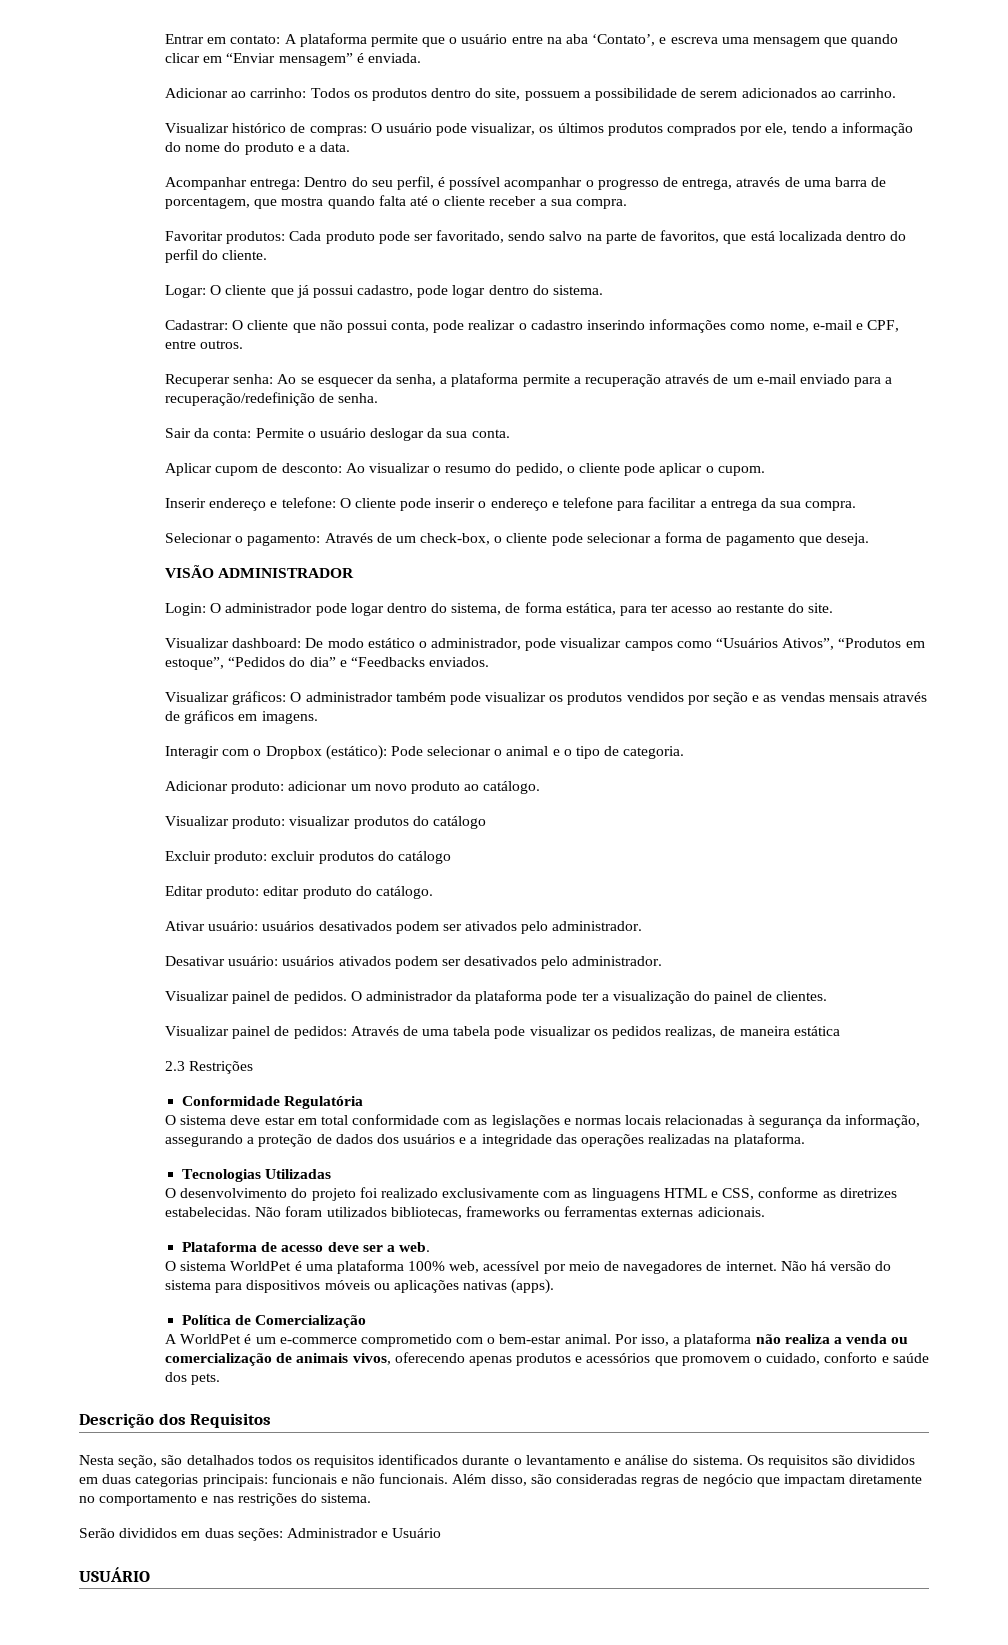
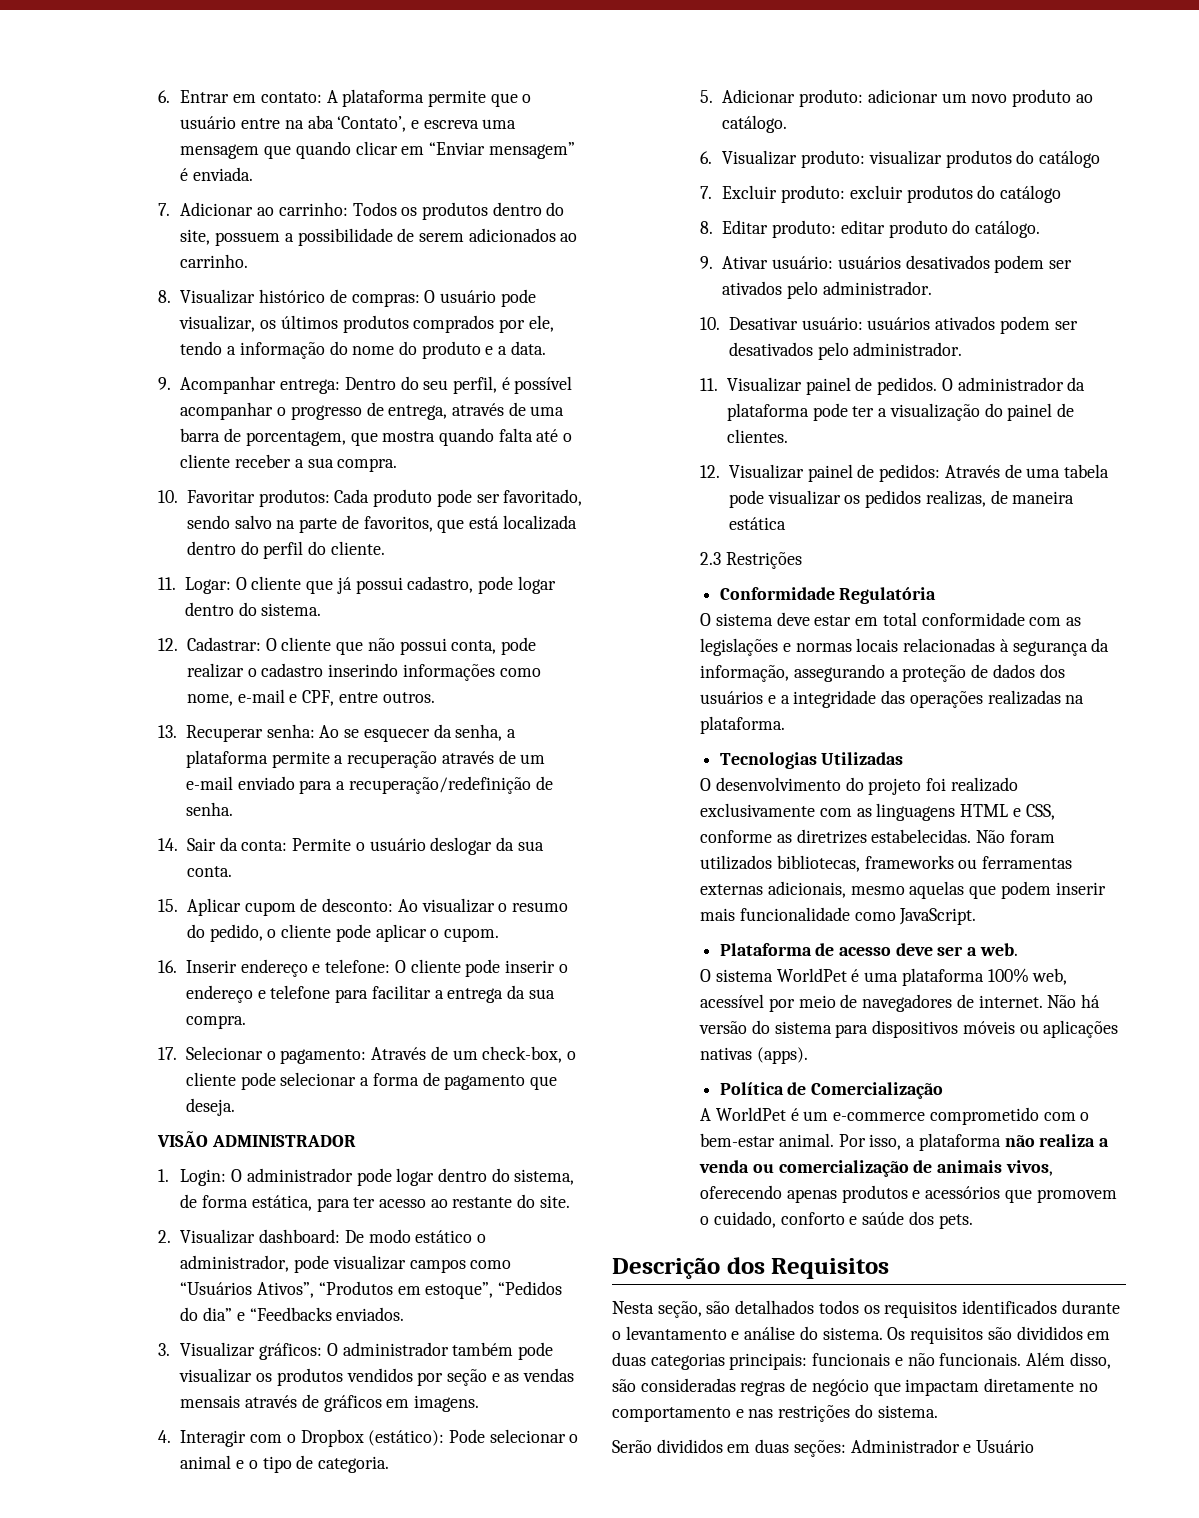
(164, 39) none -> [158,90,171,103] 6.
(421, 58) none -> [158,203,171,216] 7.
(896, 93) none -> [158,290,172,303] 8.
(351, 147) none -> [158,377,172,390] 9.
(628, 204) none -> [158,490,179,503] 10.
(268, 255) none -> [158,577,177,590] 11.
(604, 290) none -> [158,638,179,651] 12.
(244, 344) none -> [158,725,178,738] 13.
(379, 398) none -> [158,838,179,851] 14.
(510, 433) none -> [158,899,179,912] 15.
(765, 471) none -> [158,960,178,973] 16.
(857, 506) none -> [158,1047,178,1060] 17.
(355, 573) none -> [158,1169,170,1182] 1.
(834, 608) none -> [158,1230,172,1243] 2.
(490, 662) none -> [158,1343,171,1356] 3.
(318, 717) none -> [158,1430,172,1443] 4.
(685, 752) none -> [700,90,714,103] 5.
(541, 787) none -> [700,151,713,164] 6.
(486, 822) none -> [700,186,713,199] 7.
(451, 857) none -> [700,221,714,234] 8.
(433, 892) none -> [700,256,714,269] 9.
(643, 926) none -> [700,317,721,330] 10.
(663, 961) none -> [700,378,719,391] 11.
(827, 996) none -> [700,465,721,478] 12.
[697,1207,765,1217] adicionais. -> [767,881,1106,899] [700,907,977,925] adicionais, mesmo aquelas que podem inserir mais funcionalidade como JavaScript.
[79,1567,150,1582] // USUÁRIO -> (1035, 1446) none

